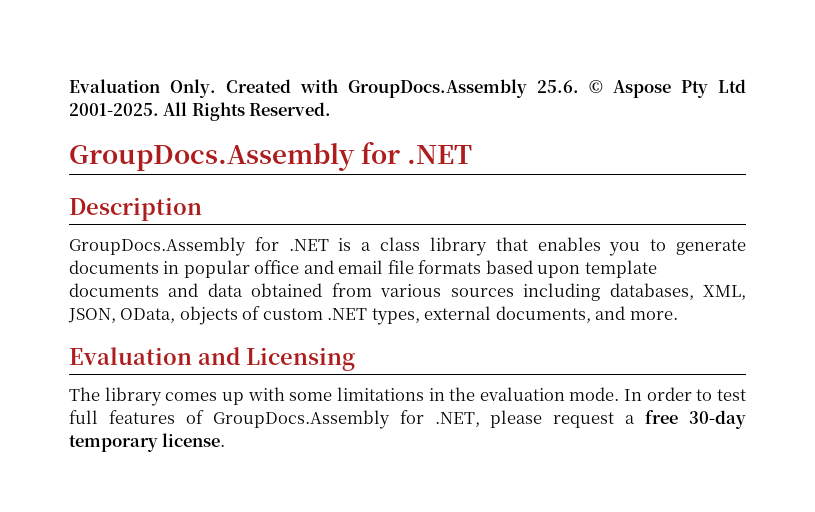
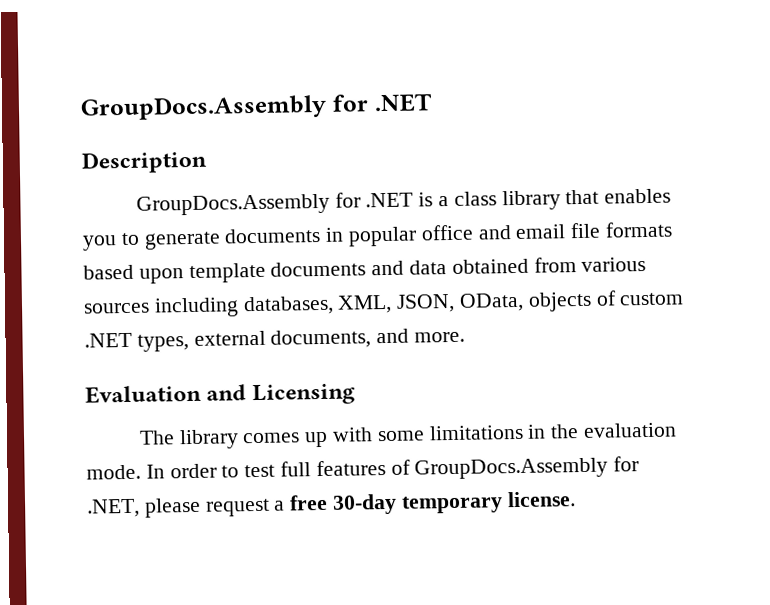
[69,79,746,98] [69,102,332,121] Evaluation Only. Created with GroupDocs.Assembly 25.6. © Aspose Pty Ltd 2001-2025. All Rights Reserved. // -> (80, 107) none

